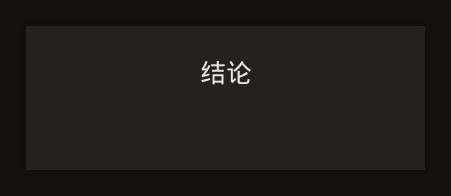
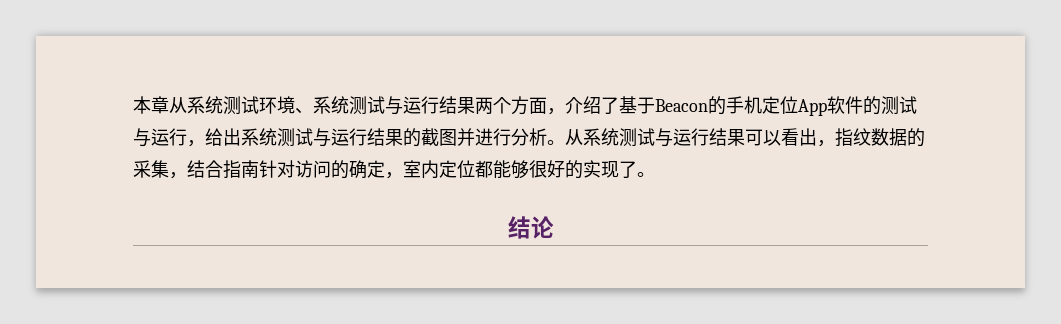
(199, 72) none -> [133,96,917,116] [133,128,925,147] [133,160,655,179] 本章从系统测试环境、系统测试与运行结果两个方面，介绍了基于Beacon的手机定位App软件的测试与运行，给出系统测试与运行结果的截图并进行分析。从系统测试与运行结果可以看出，指纹数据的采集，结合指南针对访问的确定，室内定位都能够很好的实现了。 //

